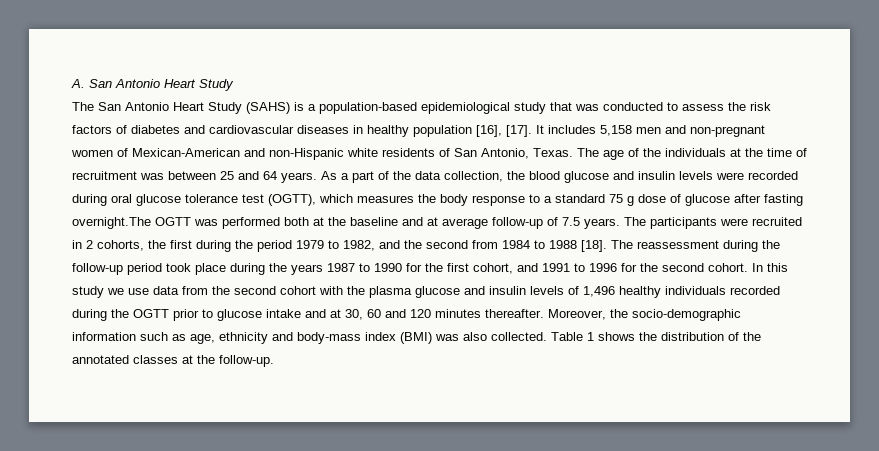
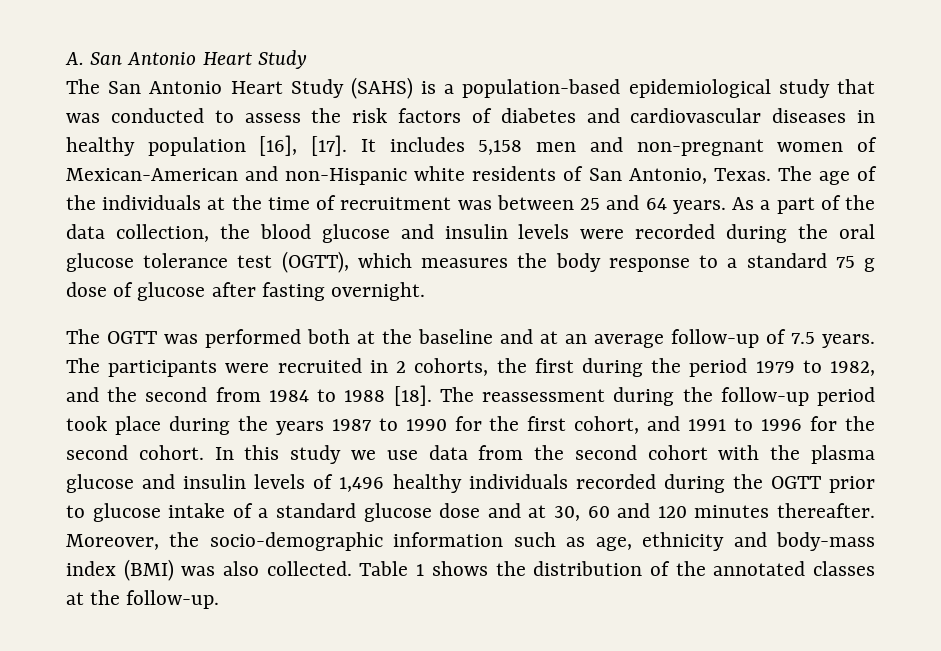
(107, 200) none -> [798,224,829,239] the
[72,217,151,229] overnight.The -> [331,282,426,301] [66,329,100,344] overnight. // The
(438, 221) none -> [565,334,587,344] an
(301, 313) none -> [232,503,481,522] of a standard glucose dose

